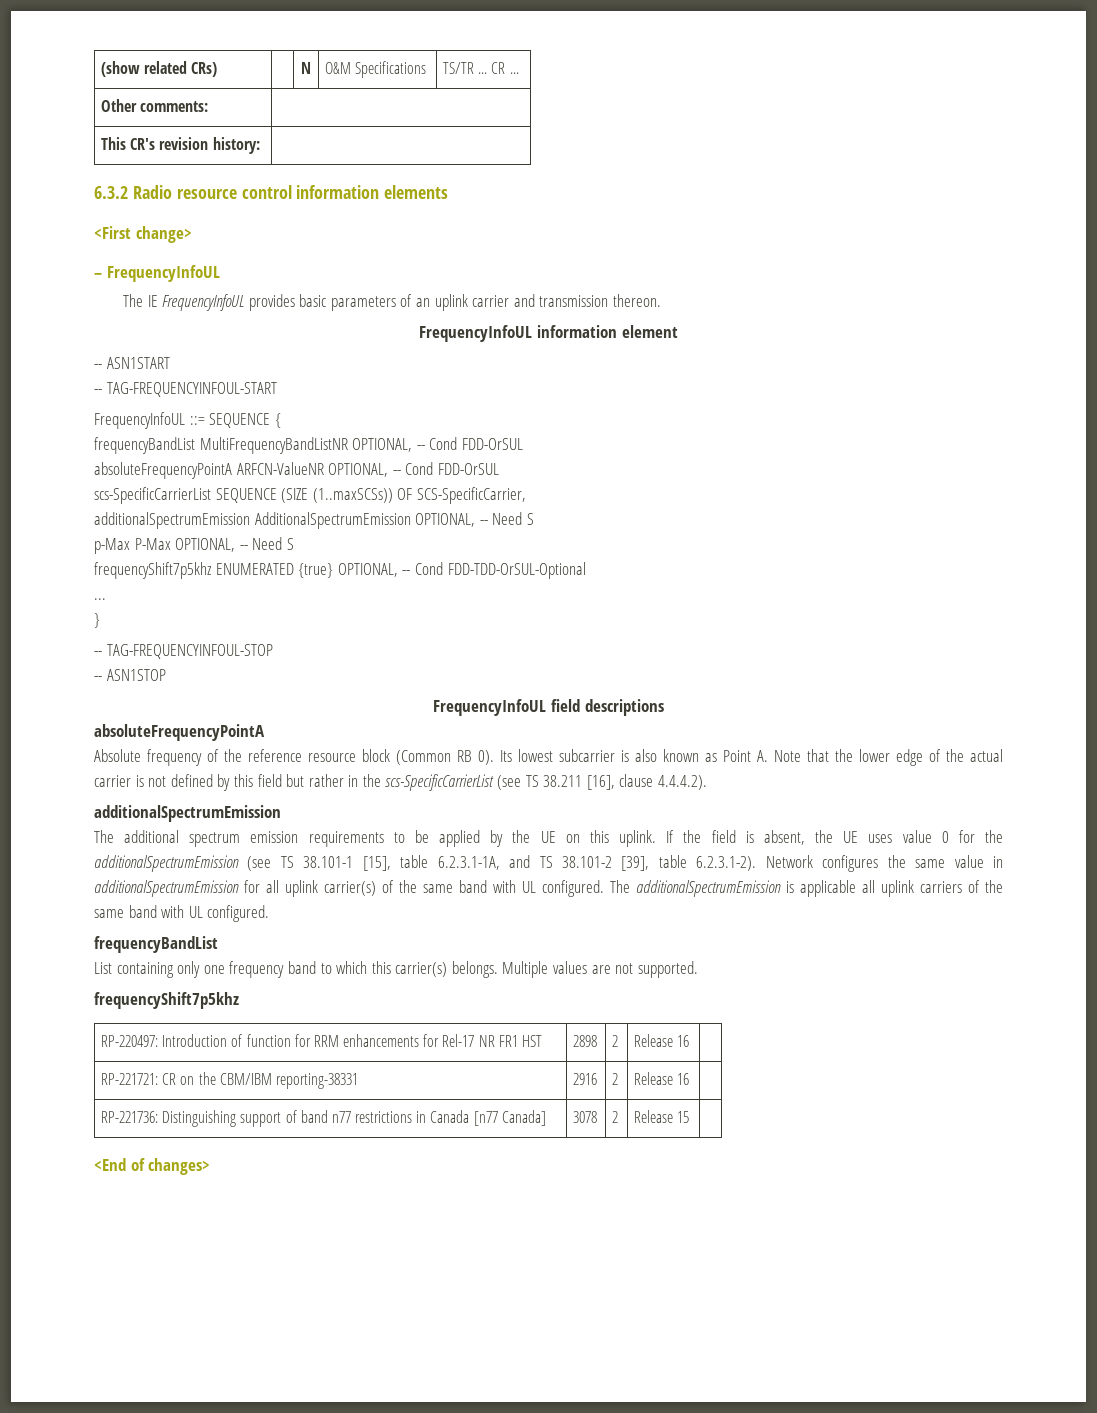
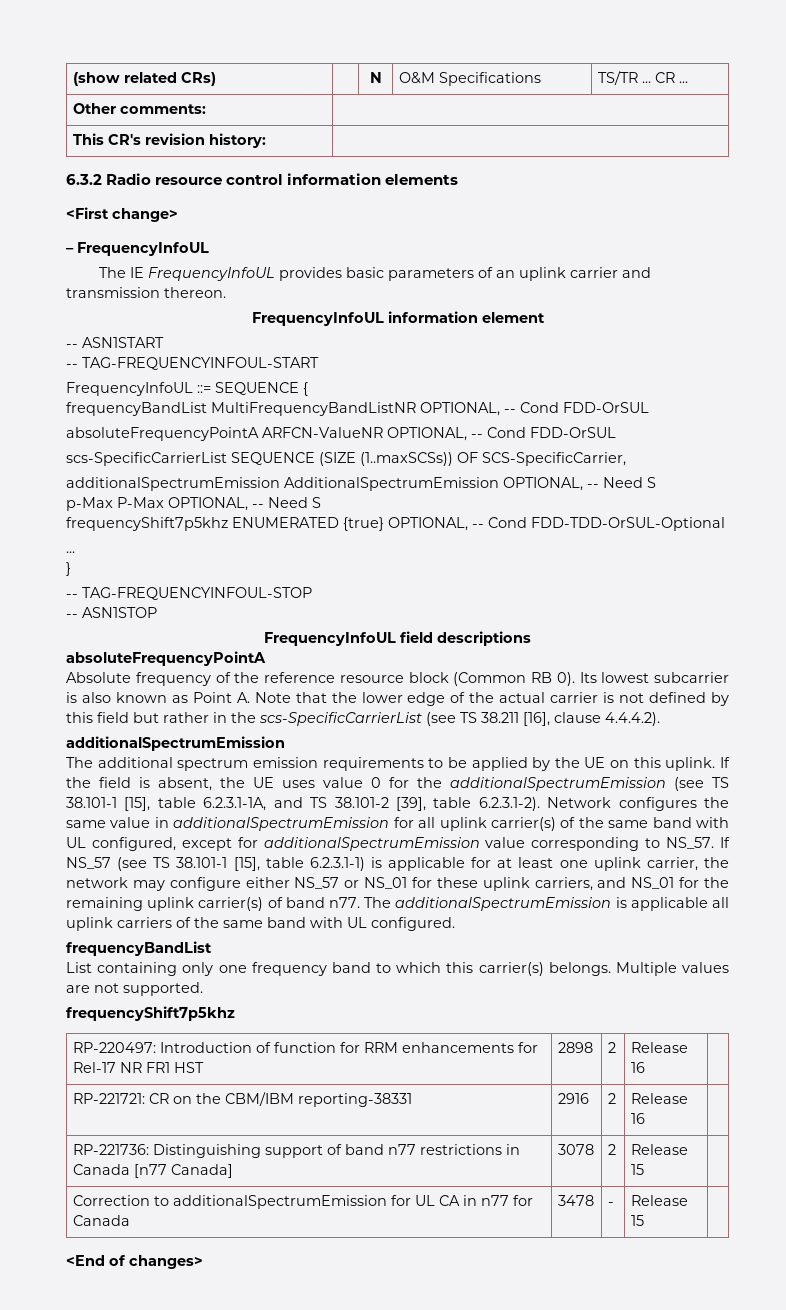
[542,880,604,897] configured. -> [91,837,731,851] [66,857,729,871] [66,877,729,891] [66,897,360,911] configured, except for additionalSpectrumEmission value corresponding to NS_57. If NS_57 (see TS 38.101-1 [15], table 6.2.3.1-1) is applicable for at least one uplink carrier, the network may configure either NS_57 or NS_01 for these uplink carriers, and NS_01 for the remaining uplink carrier(s) of band n77.
(690, 1117) none -> [72,1195,533,1209] [72,1215,130,1226] [557,1195,594,1206] [607,1202,614,1206] [630,1195,688,1206] [630,1215,644,1226] // Correction to additionalSpectrumEmission for UL CA in n77 for Canada | 3478 | - | Release 15 |

